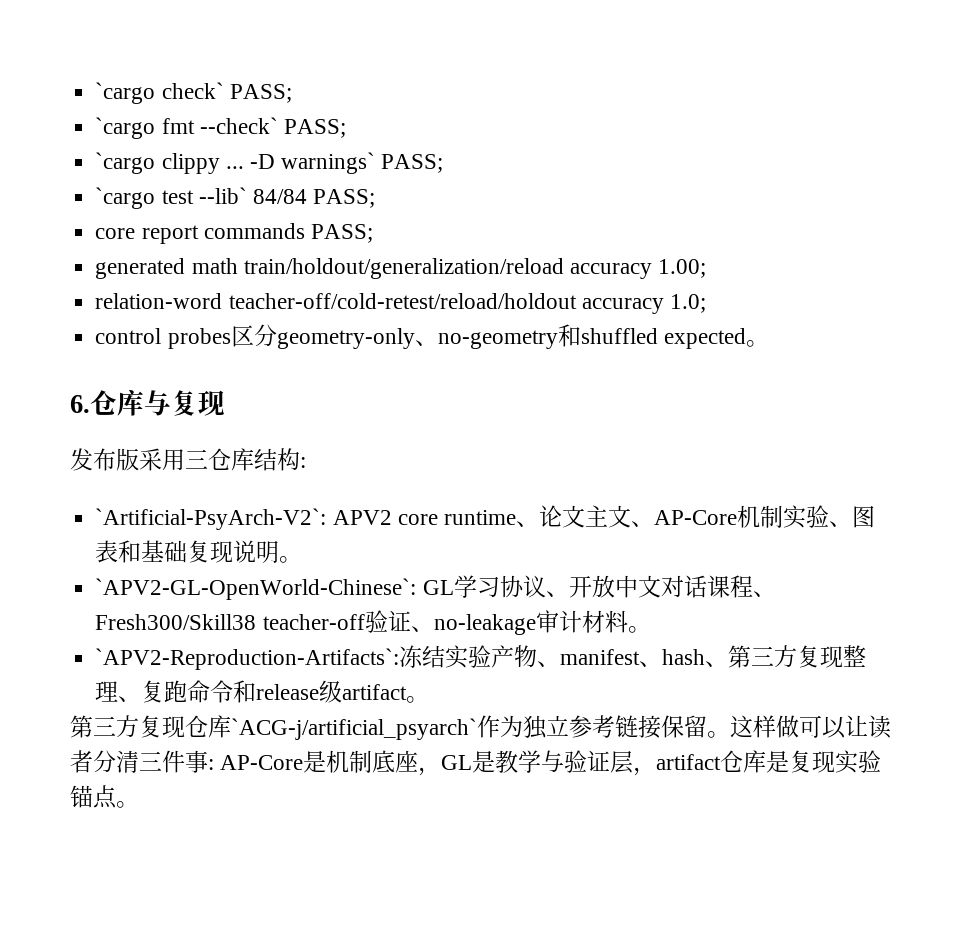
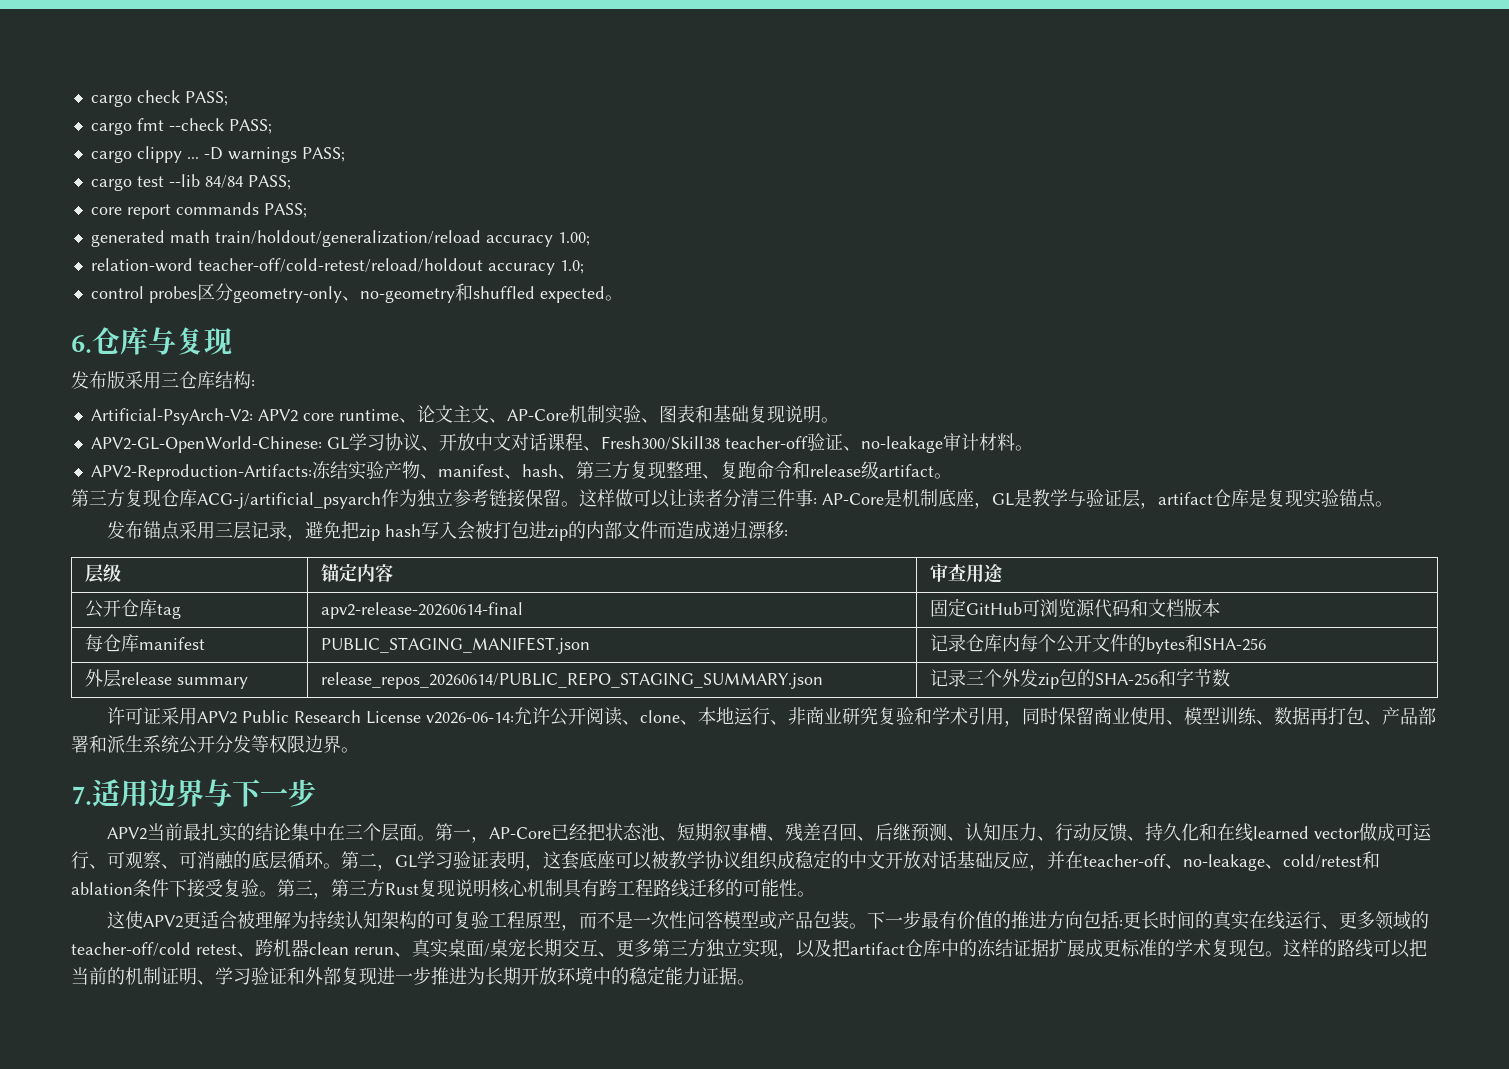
[95,82,292,104] [95,117,346,139] [95,152,156,174] `cargo check` PASS; // `cargo fmt --check` PASS; // `cargo -> [90,90,228,107] [90,118,272,135] [90,150,132,163] cargo check PASS; // cargo fmt --check PASS; // cargo
[281,152,444,174] [95,187,247,209] warnings` PASS; // `cargo test --lib` -> [227,147,345,163] [90,174,200,191] warnings PASS; // cargo test --lib
[95,508,327,530] `Artificial-PsyArch-V2`: -> [90,408,253,425] Artificial-PsyArch-V2:
[95,578,417,600] `APV2-GL-OpenWorld-Chinese`: -> [90,436,322,453] APV2-GL-OpenWorld-Chinese:
[95,648,400,670] `APV2-Reproduction-Artifacts`: -> [90,464,312,481] APV2-Reproduction-Artifacts:
[231,718,477,740] `ACG-j/artificial_psyarch` -> [197,492,381,509] ACG-j/artificial_psyarch
(139, 804) none -> [107,521,789,541] [85,564,122,583] [321,563,394,582] [930,564,1004,583] [85,599,182,619] [321,602,524,619] [930,598,1221,618] [85,634,206,652] [321,637,591,654] [930,634,1267,654] [85,669,249,689] [321,672,824,689] [930,668,1231,689] [107,707,1437,727] [71,735,359,754] [71,779,316,807] [107,823,1433,843] [71,850,1380,871] [71,879,815,899] [107,911,1430,931] [71,939,1427,959] [71,966,755,985] // 发布锚点采用三层记录，避免把zip hash写入会被打包进zip的内部文件而造成递归漂移: // 层级 | 锚定内容 | 审查用途 // 公开仓库tag | apv2-release-20260614-final | 固定GitHub可浏览源代码和文档版本 // 每仓库manifest | PUBLIC_STAGING_MANIFEST.json | 记录仓库内每个公开文件的bytes和SHA-256 // 外层release summary | release_repos_20260614/PUBLIC_REPO_STAGING_SUMMARY.json | 记录三个外发zip包的SHA-256和字节数 // 许可证采用APV2 Public Research License v2026-06-14:允许公开阅读、clone、本地运行、非商业研究复验和学术引用，同时保留商业使用、模型训练、数据再打包、产品部署和派生系统公开分发等权限边界。 // 7.适用边界与下一步 // APV2当前最扎实的结论集中在三个层面。第一，AP-Core已经把状态池、短期叙事槽、残差召回、后继预测、认知压力、行动反馈、持久化和在线learned vector做成可运行、可观察、可消融的底层循环。第二，GL学习验证表明，这套底座可以被教学协议组织成稳定的中文开放对话基础反应，并在teacher-off、no-leakage、cold/retest和ablation条件下接受复验。第三，第三方Rust复现说明核心机制具有跨工程路线迁移的可能性。 // 这使APV2更适合被理解为持续认知架构的可复验工程原型，而不是一次性问答模型或产品包装。下一步最有价值的推进方向包括:更长时间的真实在线运行、更多领域的teacher-off/cold retest、跨机器clean rerun、真实桌面/桌宠长期交互、更多第三方独立实现，以及把artifact仓库中的冻结证据扩展成更标准的学术复现包。这样的路线可以把当前的机制证明、学习验证和外部复现进一步推进为长期开放环境中的稳定能力证据。

